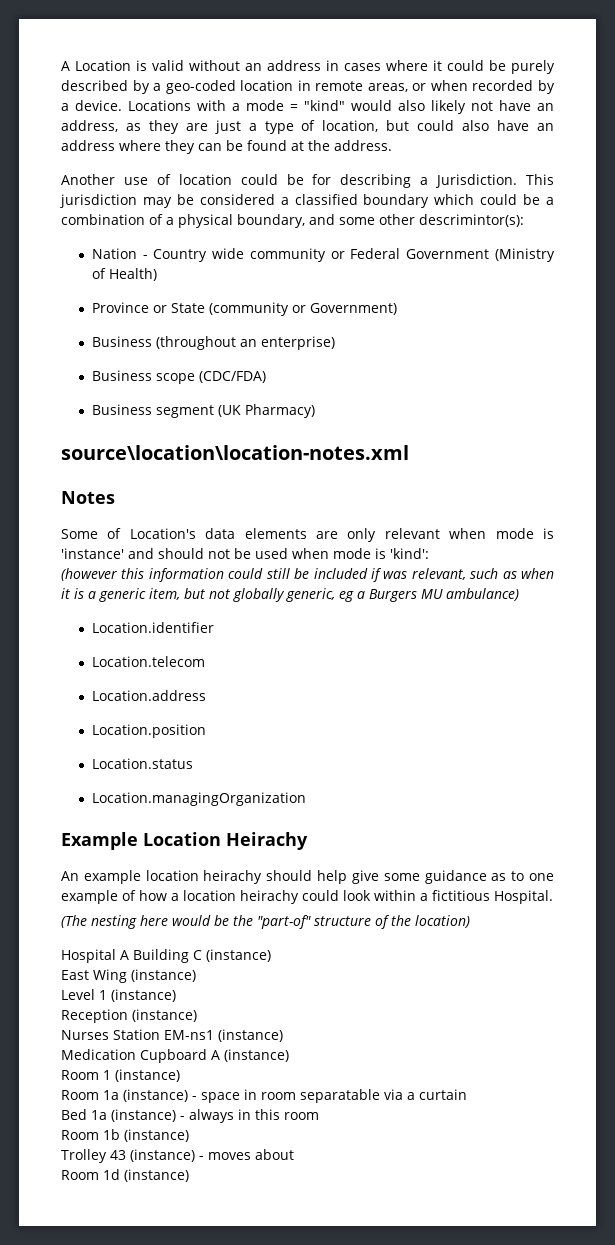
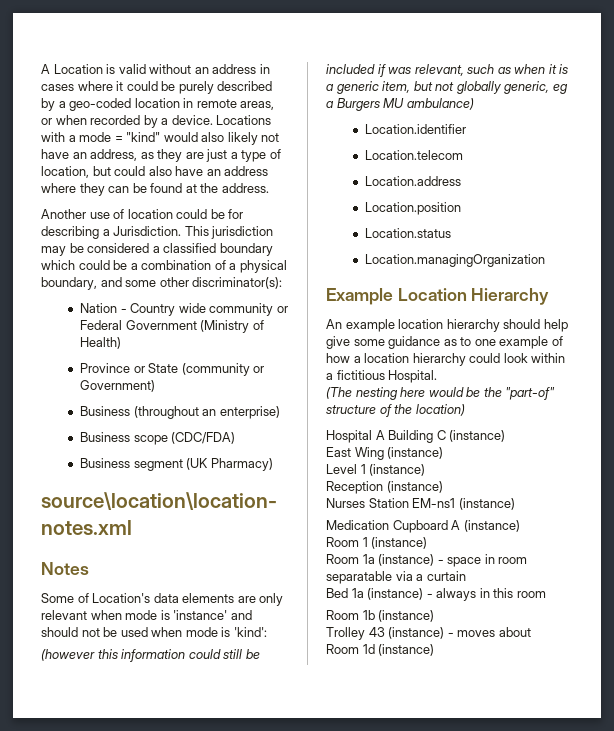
[419,214,524,227] descrimintor(s): -> [192,277,283,289] discriminator(s):
[226,832,308,850] Heirachy -> [471,288,550,305] Hierarchy
[203,870,263,884] heirachy -> [446,319,500,332] hierarchy
[240,890,299,904] heirachy -> [412,353,466,366] hierarchy

